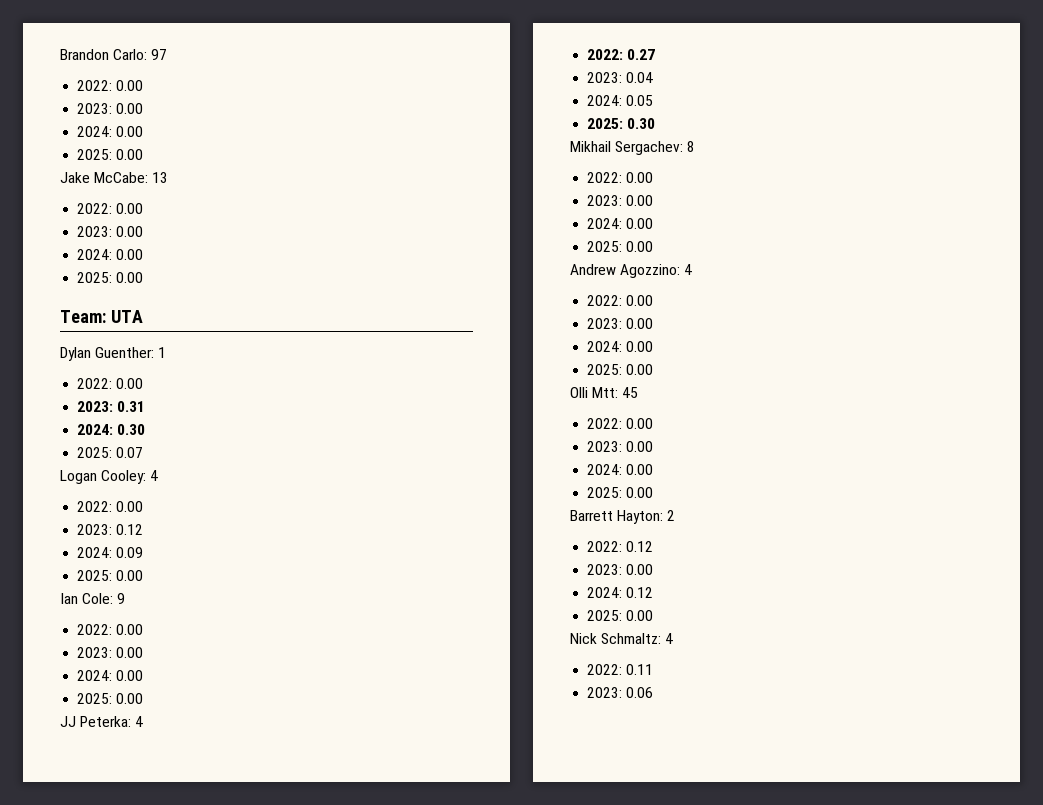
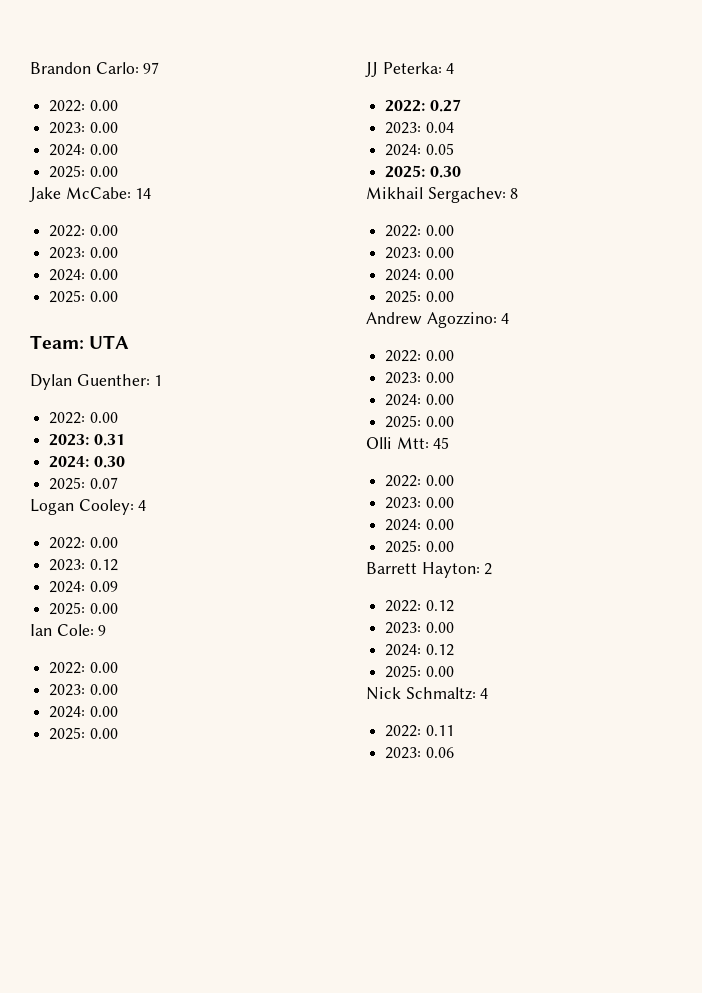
[152,172,169,183] 13 -> [135,188,152,199] 14

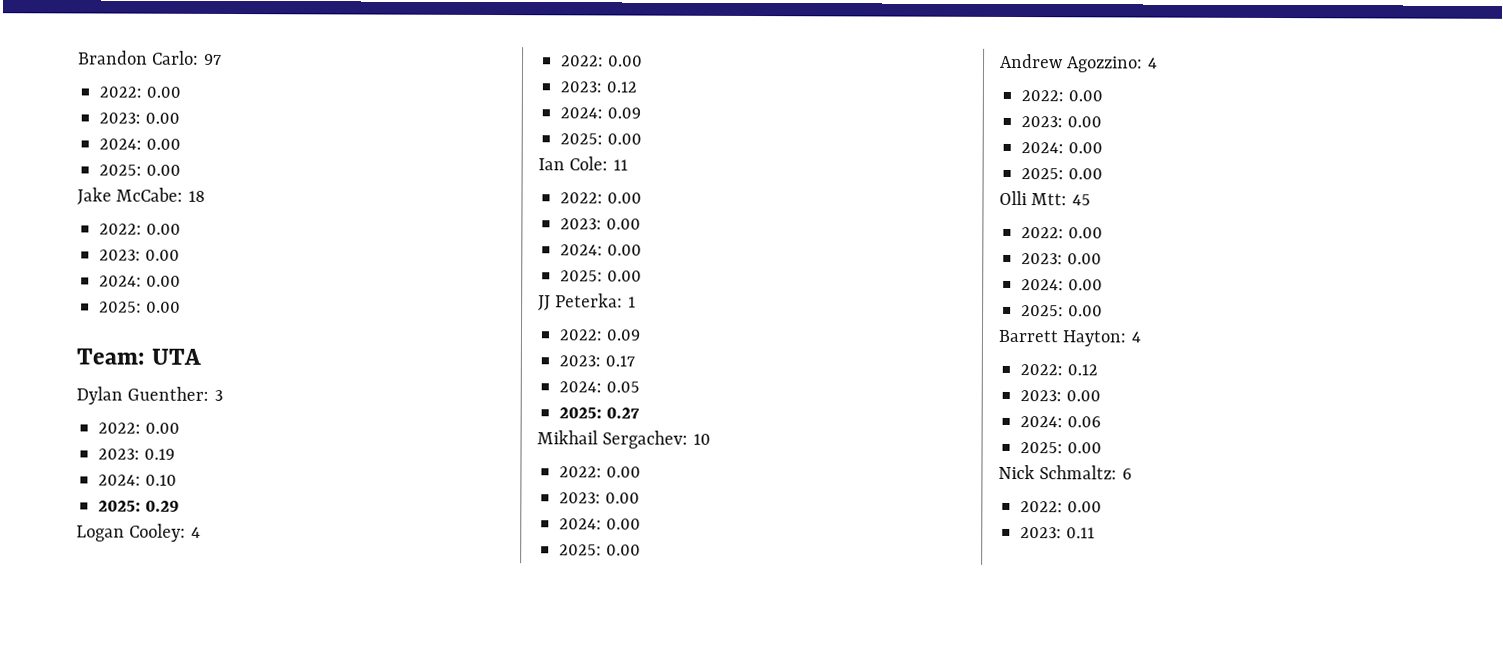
[135,188,152,199] 14 -> [187,190,205,202] 18
[154,375,163,386] [49,412,118,424] [49,434,125,446] [49,456,125,468] [49,477,118,490] 1 // 2022: 0.00 // 2023: 0.31 // 2024: 0.30 // 2025: 0.07 -> [213,389,223,401] [98,422,181,434] [98,448,176,460] [98,474,178,486] [98,500,181,512] 3 // 2022: 0.00 // 2023: 0.19 // 2024: 0.10 // 2025: 0.29
[98,625,107,636] 9 -> [612,159,628,171] 11
[446,63,455,74] [385,99,461,112] [385,122,454,134] 4 // 2022: 0.27 // 2023: 0.04 -> [627,296,636,308] [559,329,642,341] [559,355,636,367] 1 // 2022: 0.09 // 2023: 0.17
[429,166,461,178] 0.30 -> [606,407,641,419] 0.27
[510,188,519,199] 8 -> [692,433,711,445] 10
[484,563,493,575] 2 -> [1130,331,1141,343] 4
[425,644,454,656] 0.12 -> [1067,416,1102,428] 0.06
[480,688,489,699] [385,725,454,737] [385,747,454,759] 4 // 2022: 0.11 // 2023: 0.06 -> [1121,468,1132,480] [1020,501,1103,513] [1020,527,1096,539] 6 // 2022: 0.00 // 2023: 0.11

